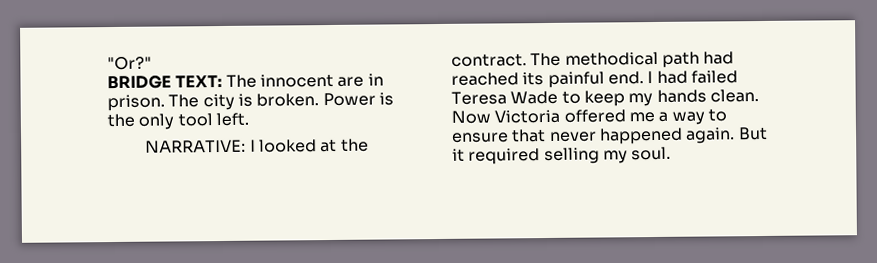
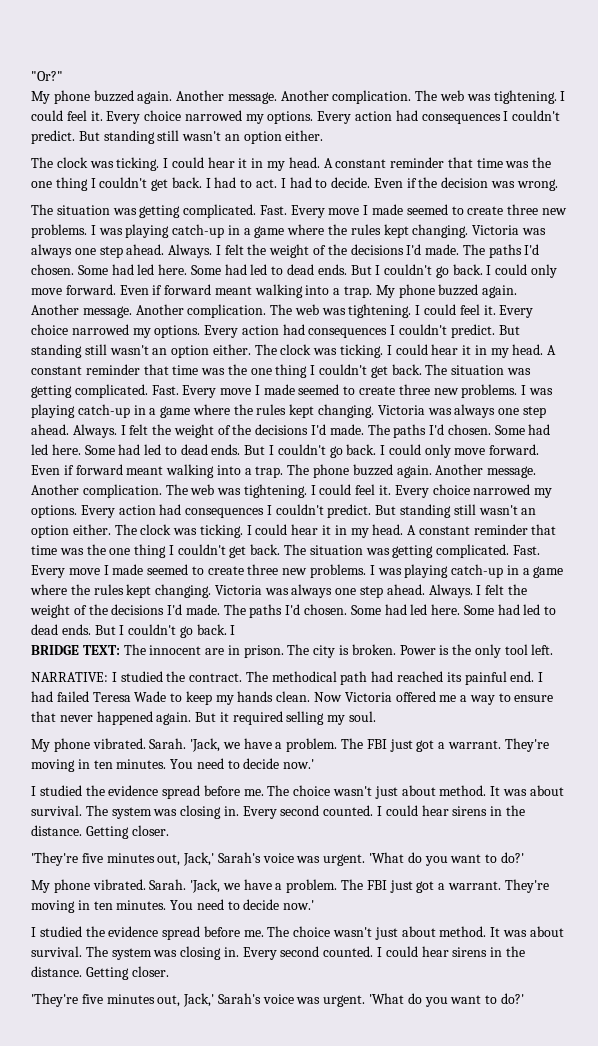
(152, 63) none -> [31,90,566,104] [31,110,561,124] [31,130,324,144] [31,157,552,171] [31,177,558,191] [31,204,567,218] [31,224,546,238] [31,244,540,258] [31,264,558,278] [31,284,518,298] [31,304,534,318] [31,324,520,338] [31,344,557,358] [31,364,531,378] [31,384,553,398] [31,404,546,418] [31,424,551,438] [31,444,540,458] [31,464,537,478] [31,484,553,498] [31,504,537,518] [31,524,557,538] [31,544,540,558] [31,564,564,578] [30,584,527,598] [30,604,557,618] [31,624,236,638] // My phone buzzed again. Another message. Another complication. The web was tightening. I could feel it. Every choice narrowed my options. Every action had consequences I couldn't predict. But standing still wasn't an option either. // The clock was ticking. I could hear it in my head. A constant reminder that time was the one thing I couldn't get back. I had to act. I had to decide. Even if the decision was wrong. // The situation was getting complicated. Fast. Every move I made seemed to create three new problems. I was playing catch-up in a game where the rules kept changing. Victoria was always one step ahead. Always. I felt the weight of the decisions I'd made. The paths I'd chosen. Some had led here. Some had led to dead ends. But I couldn't go back. I could only move forward. Even if forward meant walking into a trap. My phone buzzed again. Another message. Another complication. The web was tightening. I could feel it. Every choice narrowed my options. Every action had consequences I couldn't predict. But standing still wasn't an option either. The clock was ticking. I could hear it in my head. A constant reminder that time was the one thing I couldn't get back. The situation was getting complicated. Fast. Every move I made seemed to create three new problems. I was playing catch-up in a game where the rules kept changing. Victoria was always one step ahead. Always. I felt the weight of the decisions I'd made. The paths I'd chosen. Some had led here. Some had led to dead ends. But I couldn't go back. I could only move forward. Even if forward meant walking into a trap. The phone buzzed again. Another message. Another complication. The web was tightening. I could feel it. Every choice narrowed my options. Every action had consequences I couldn't predict. But standing still wasn't an option either. The clock was ticking. I could hear it in my head. A constant reminder that time was the one thing I couldn't get back. The situation was getting complicated. Fast. Every move I made seemed to create three new problems. I was playing catch-up in a game where the rules kept changing. Victoria was always one step ahead. Always. I felt the weight of the decisions I'd made. The paths I'd chosen. Some had led here. Some had led to dead ends. But I couldn't go back. I
[259,138,338,153] looked at -> [120,671,163,682] studied
(672, 153) none -> [31,738,549,752] [31,758,315,772] [31,785,564,799] [31,805,525,819] [31,825,169,839] [31,852,524,866] [31,879,549,893] [31,899,315,913] [31,926,564,940] [31,946,525,960] [31,966,169,980] [31,993,524,1007] // My phone vibrated. Sarah. 'Jack, we have a problem. The FBI just got a warrant. They're moving in ten minutes. You need to decide now.' // I studied the evidence spread before me. The choice wasn't just about method. It was about survival. The system was closing in. Every second counted. I could hear sirens in the distance. Getting closer. // 'They're five minutes out, Jack,' Sarah's voice was urgent. 'What do you want to do?' // My phone vibrated. Sarah. 'Jack, we have a problem. The FBI just got a warrant. They're moving in ten minutes. You need to decide now.' // I studied the evidence spread before me. The choice wasn't just about method. It was about survival. The system was closing in. Every second counted. I could hear sirens in the distance. Getting closer. // 'They're five minutes out, Jack,' Sarah's voice was urgent. 'What do you want to do?'

